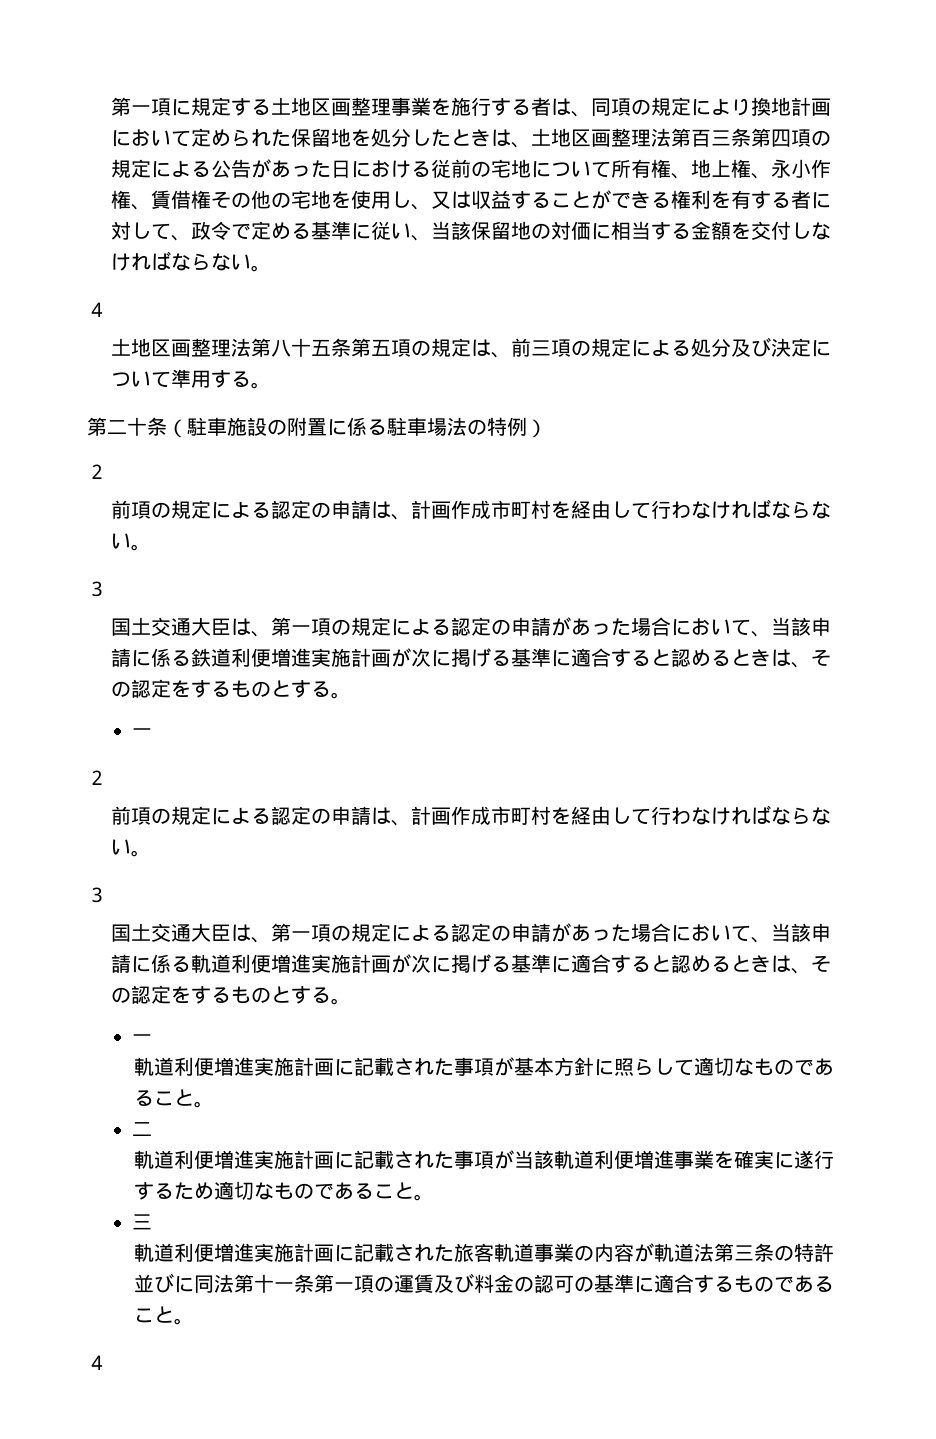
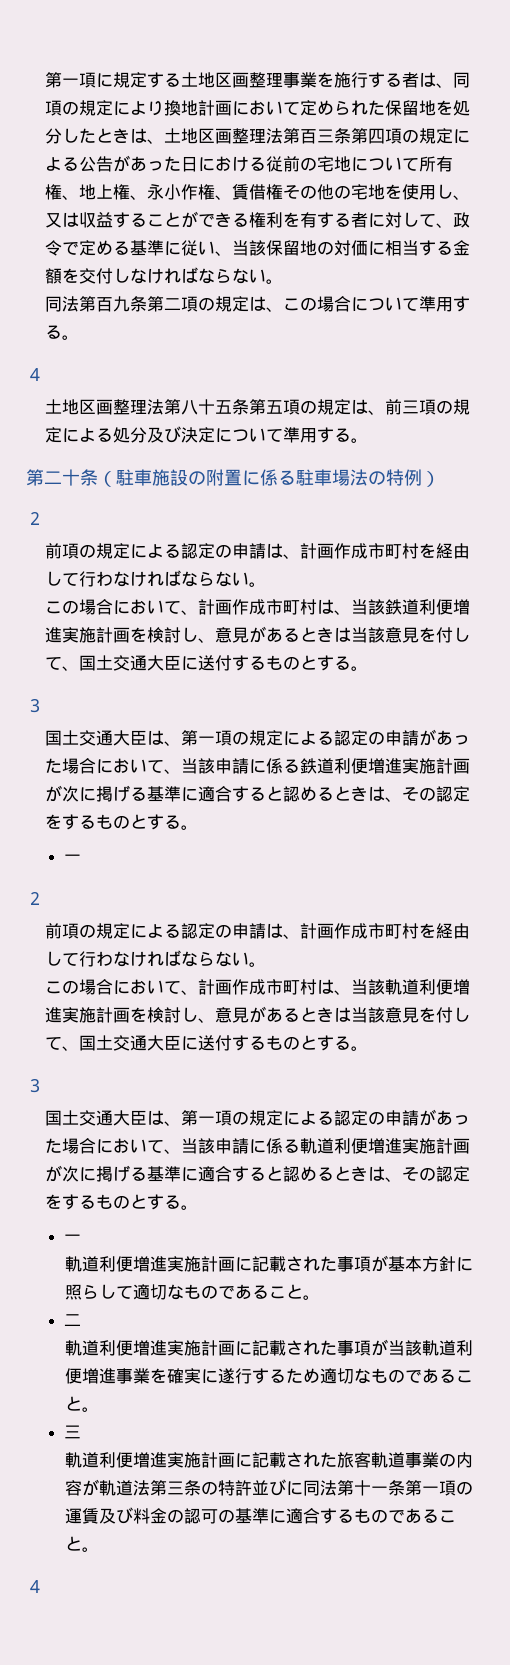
(271, 268) none -> [45,296,471,312] [45,325,80,340] // 同法第百九条第二項の規定は、この場合について準用する。
(151, 547) none -> [45,599,471,615] [45,626,471,643] [45,655,369,671] // この場合において、計画作成市町村は、当該鉄道利便増進実施計画を検討し、意見があるときは当該意見を付して、国土交通大臣に送付するものとする。
(151, 853) none -> [45,979,471,995] [45,1006,471,1023] [45,1035,369,1051] // この場合において、計画作成市町村は、当該軌道利便増進実施計画を検討し、意見があるときは当該意見を付して、国土交通大臣に送付するものとする。

